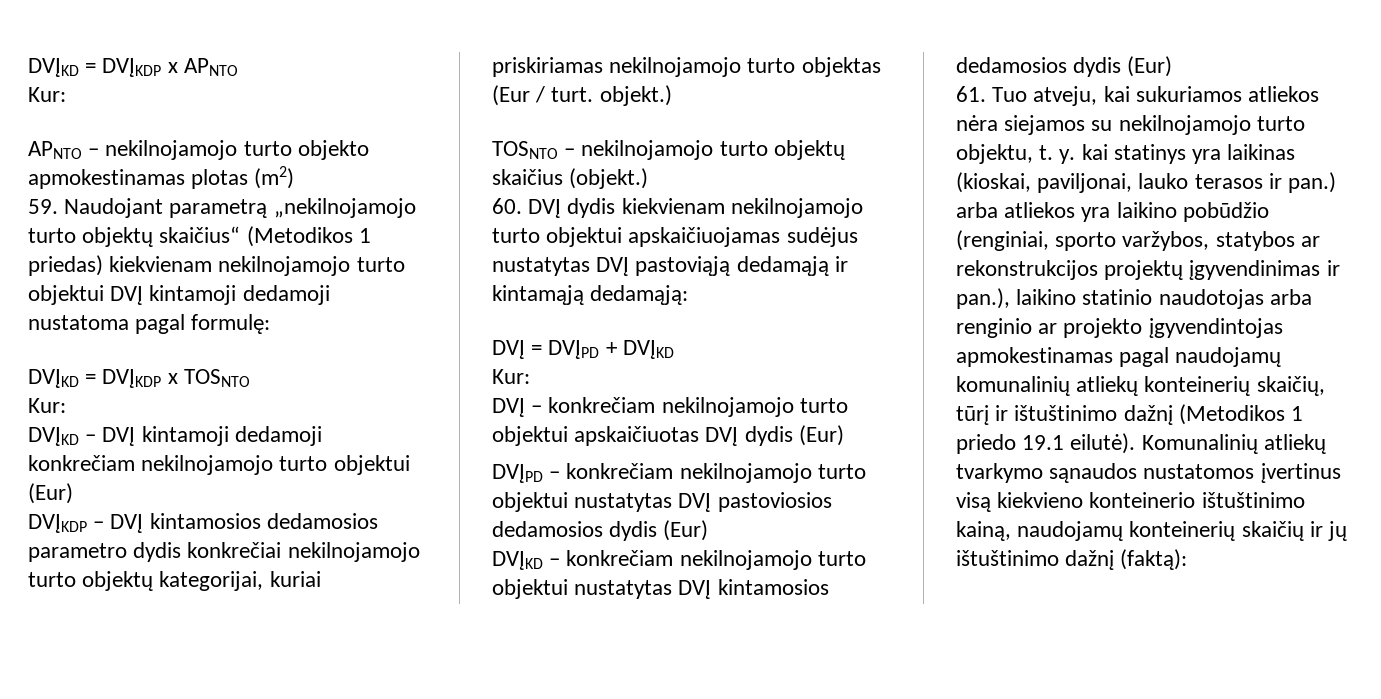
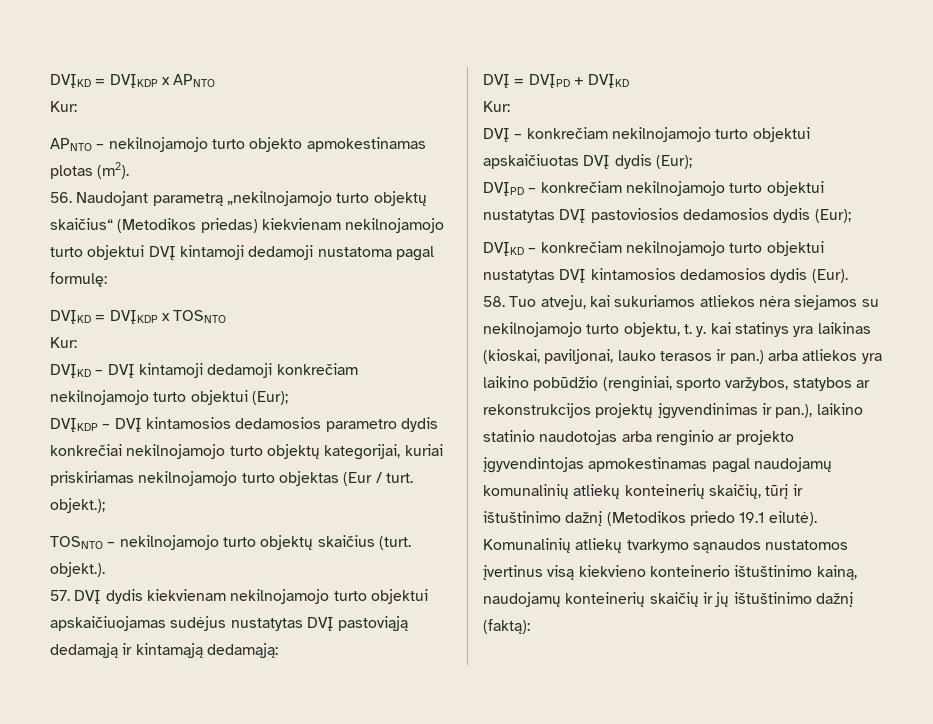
[254,166,295,189] [28,199,58,214] (m2) // 59. -> [97,162,130,179] [50,192,72,203] (m2). // 56.
[358,228,371,243] 1 -> (197, 225) none
[28,483,73,504] (Eur) -> [251,391,288,405] (Eur);
[599,85,672,106] objekt.) -> [50,498,105,513] objekt.);
[569,168,649,189] [492,198,522,214] (objekt.) // 60. -> [378,536,411,550] [50,562,105,577] [50,590,70,601] (turt. objekt.). // 57.
[798,425,844,446] (Eur) -> [655,155,692,169] (Eur);
[663,520,709,541] (Eur) -> [814,209,851,223] (Eur);
[1127,56,1173,77] [956,86,986,102] (Eur) // 61. -> [811,269,848,283] [483,296,505,307] (Eur). // 58.
[1291,406,1304,421] 1 -> (686, 518) none

